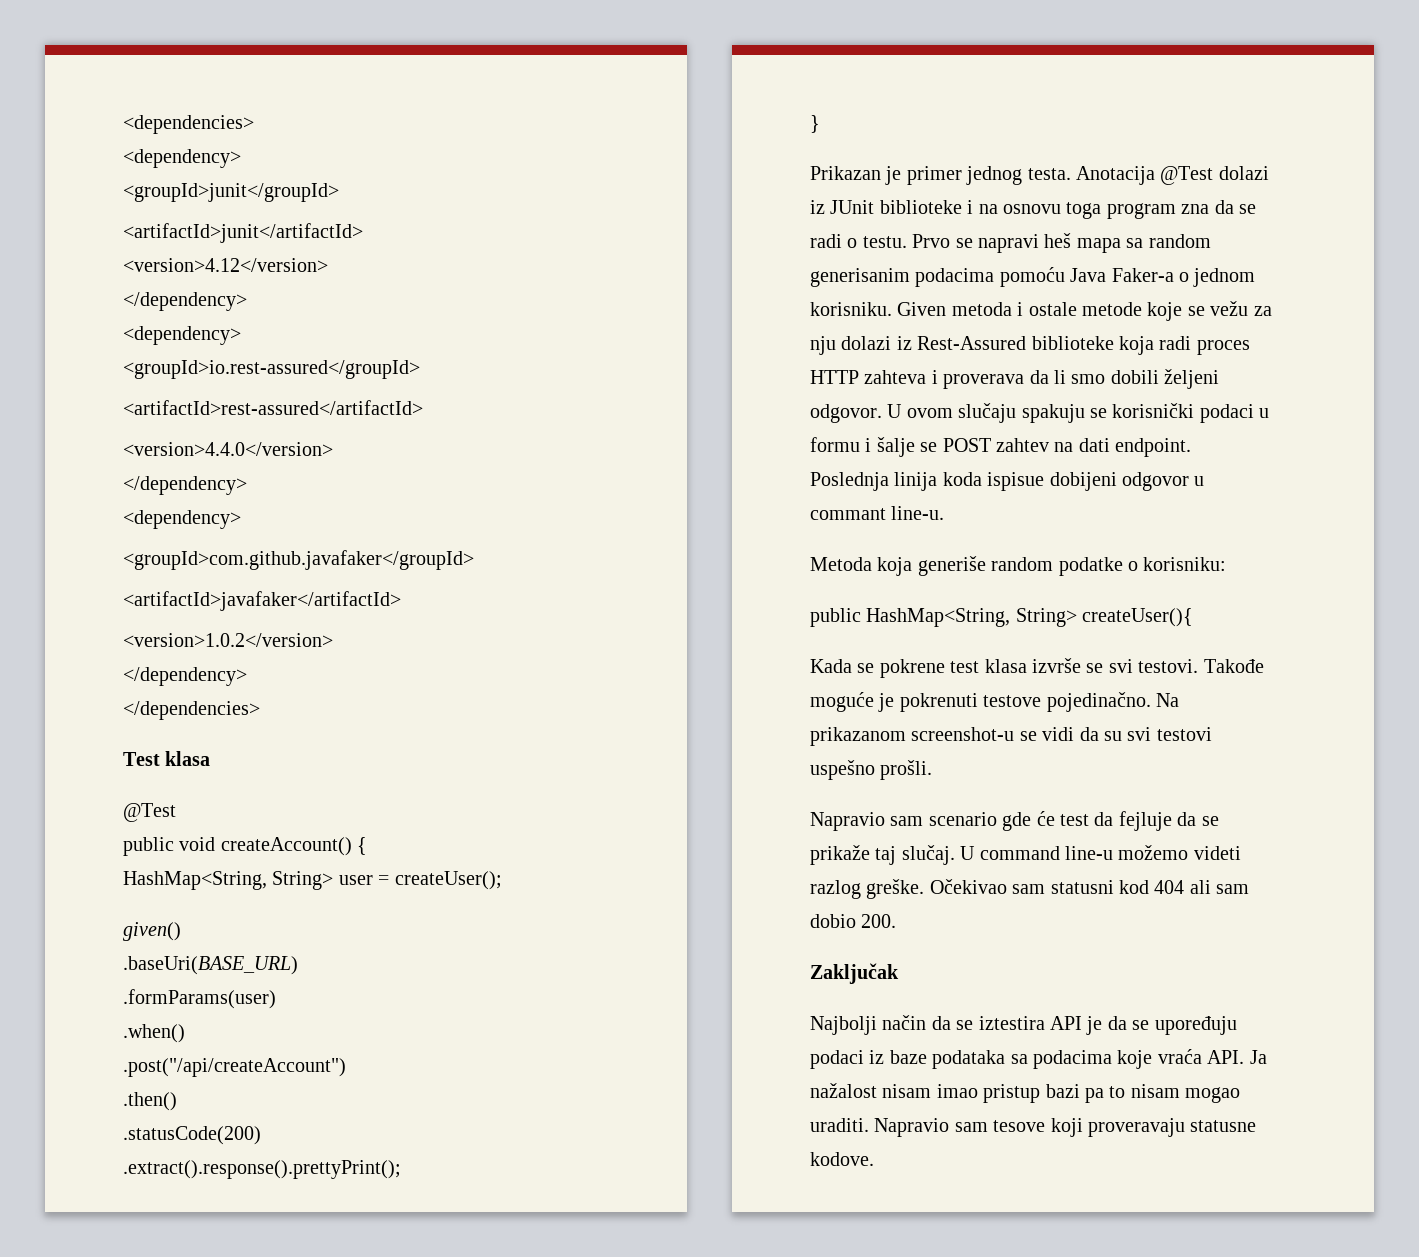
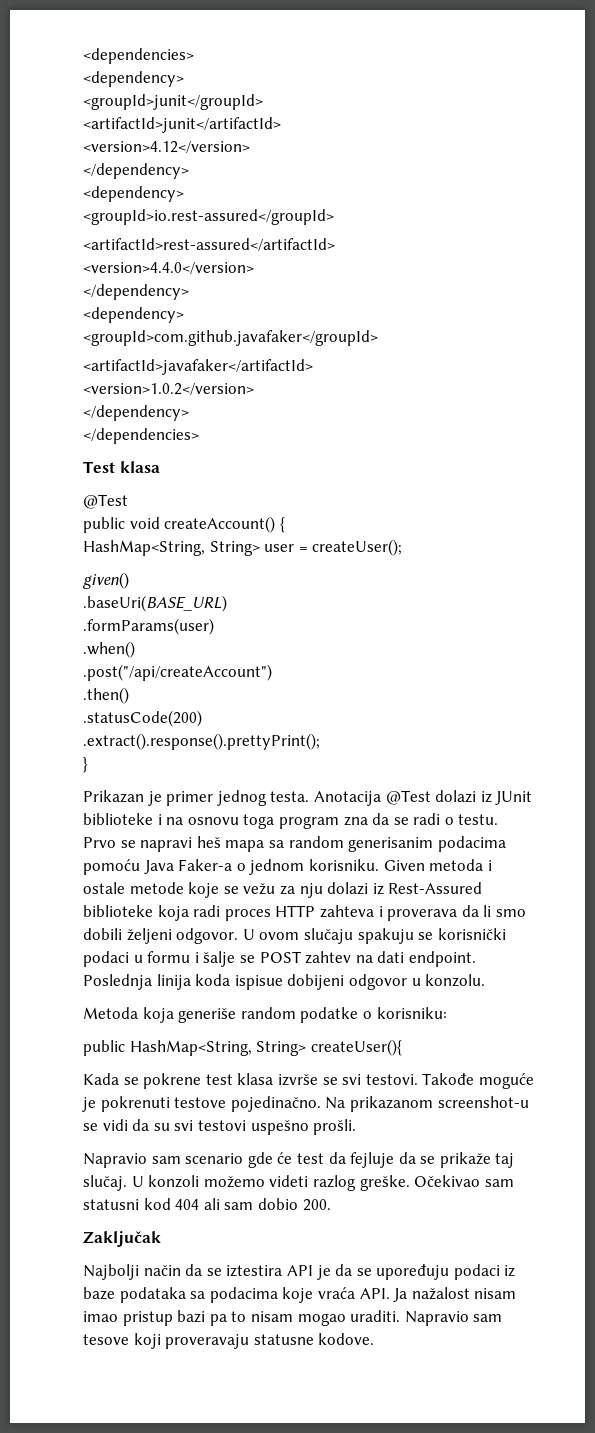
[810,506,945,520] commant line-u. -> [425,974,486,987] konzolu.
[979,846,1113,860] command line-u -> [148,1175,200,1188] konzoli

